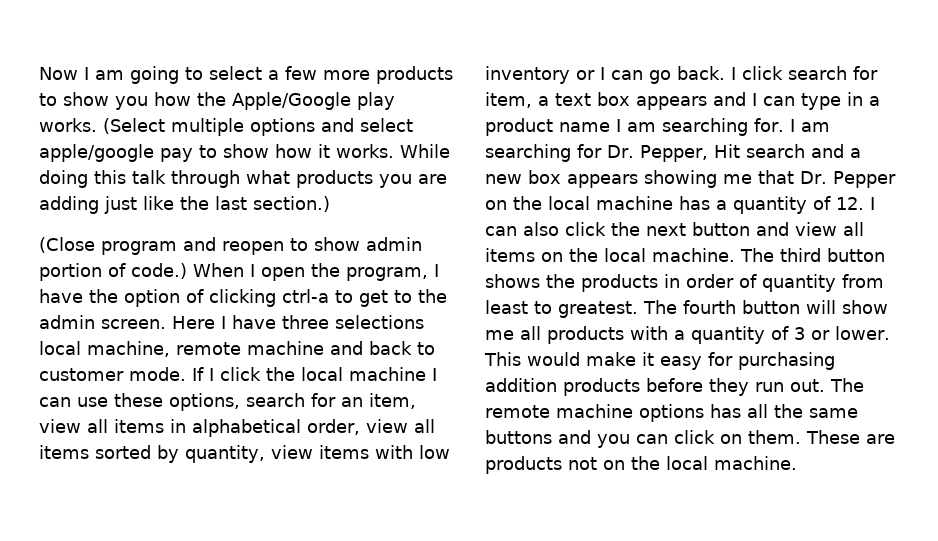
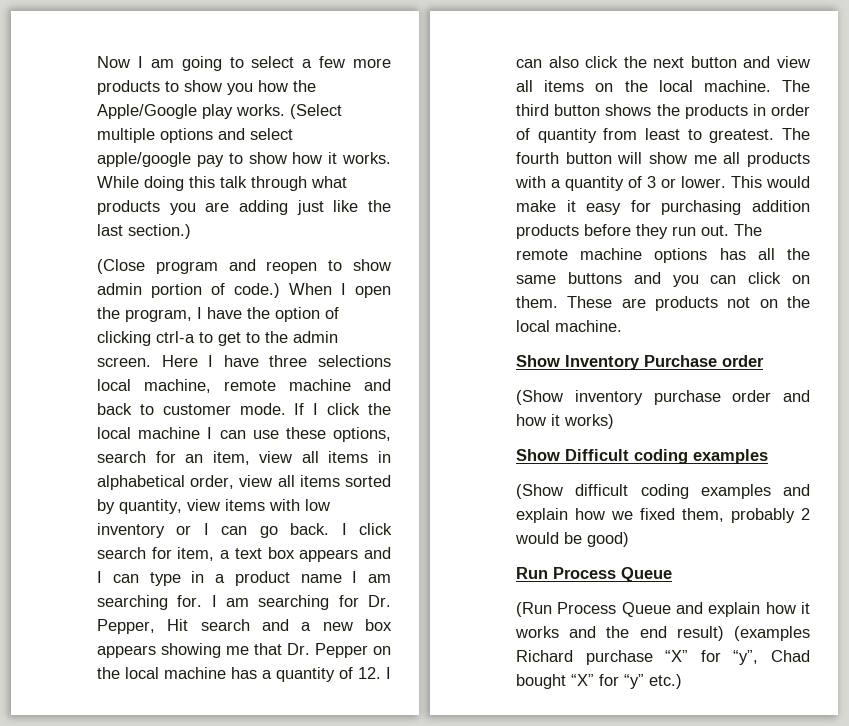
(797, 463) none -> [516,355,764,370] [516,390,810,405] [516,414,614,429] [516,449,768,464] [516,484,810,499] [516,508,810,523] [515,532,629,547] [516,567,672,582] [516,602,810,617] [515,626,810,641] [516,650,810,665] [516,674,682,689] // Show Inventory Purchase order // (Show inventory purchase order and how it works) // Show Difficult coding examples // (Show difficult coding examples and explain how we fixed them, probably 2 would be good) // Run Process Queue // (Run Process Queue and explain how it works and the end result) (examples Richard purchase “X” for “y”, Chad bought “X” for “y” etc.)

